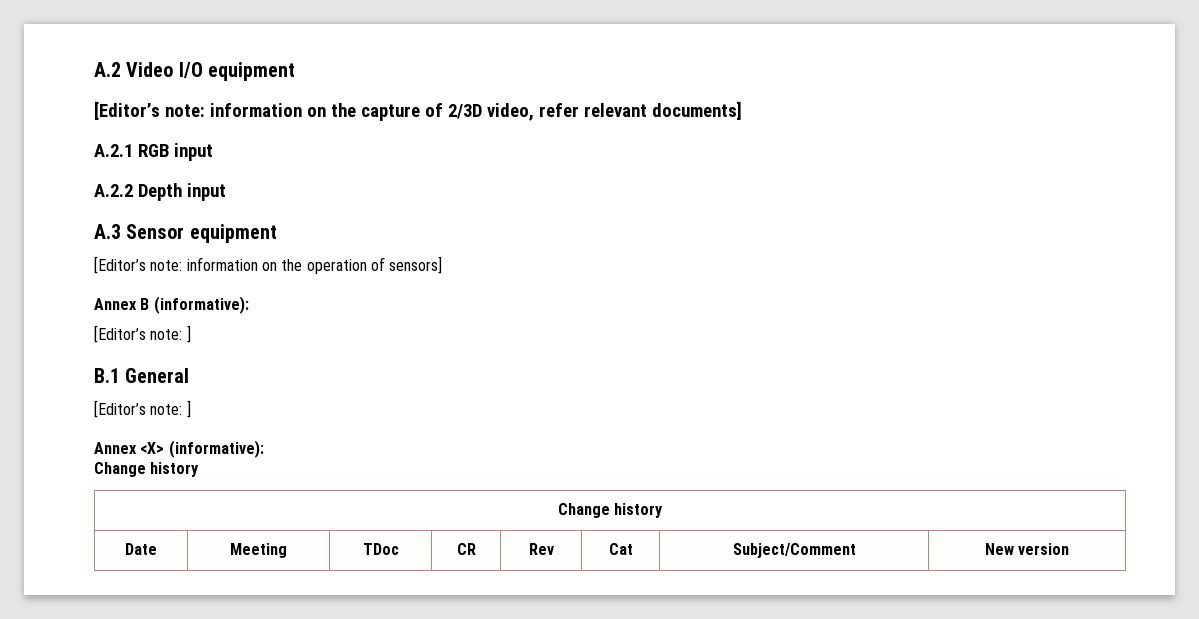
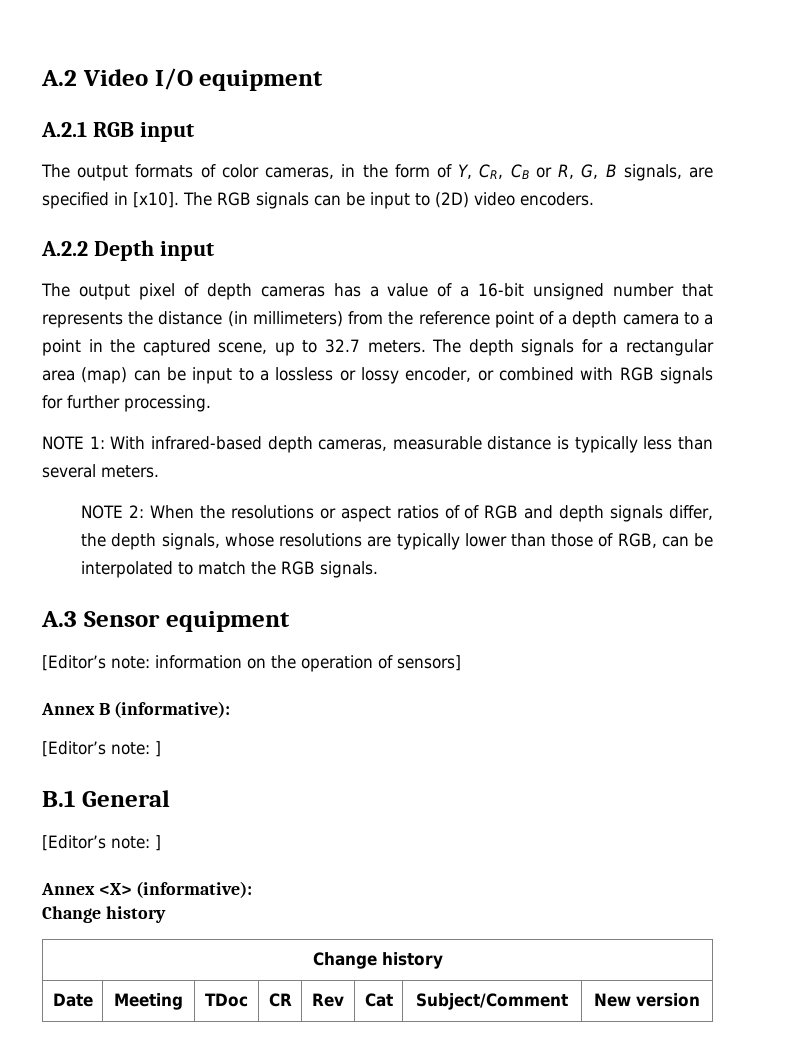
[94,101,742,121] [94,143,213,161] [94,183,226,201] [Editor’s note: information on the capture of 2/3D video, refer relevant documents] // A.2.1 RGB input // A.2.2 Depth input -> [41,121,194,142] [41,164,713,181] [42,192,594,209] [41,240,214,261] [41,283,714,300] [42,311,713,328] [42,339,714,356] [42,367,714,384] [42,395,211,412] [42,436,713,453] [42,464,159,478] [81,505,713,522] [81,533,714,550] [81,561,379,578] A.2.1 RGB input // The output formats of color cameras, in the form of Y, CR, CB or R, G, B signals, are specified in [x10]. The RGB signals can be input to (2D) video encoders. // A.2.2 Depth input // The output pixel of depth cameras has a value of a 16-bit unsigned number that represents the distance (in millimeters) from the reference point of a depth camera to a point in the captured scene, up to 32.7 meters. The depth signals for a rectangular area (map) can be input to a lossless or lossy encoder, or combined with RGB signals for further processing. // NOTE 1: With infrared-based depth cameras, measurable distance is typically less than several meters. // NOTE 2: When the resolutions or aspect ratios of of RGB and depth signals differ, the depth signals, whose resolutions are typically lower than those of RGB, can be interpolated to match the RGB signals.

